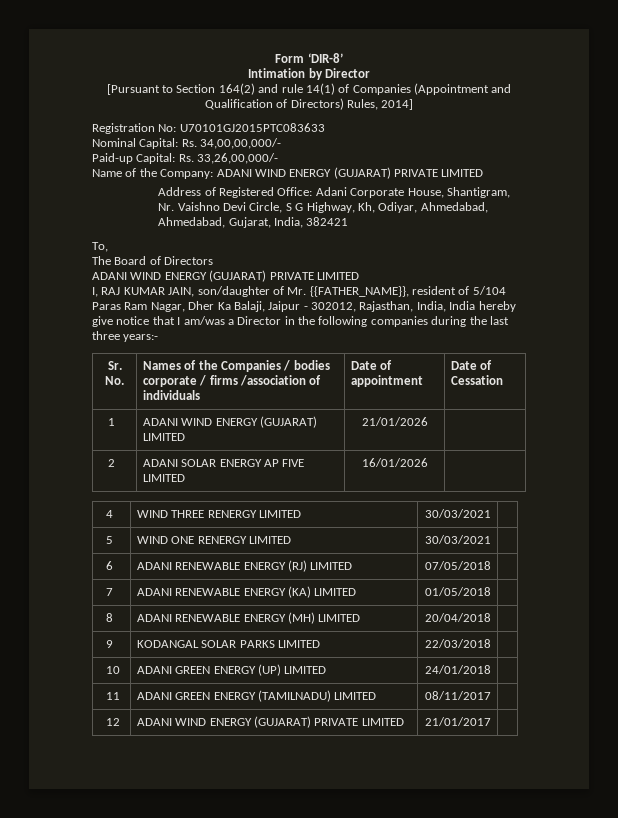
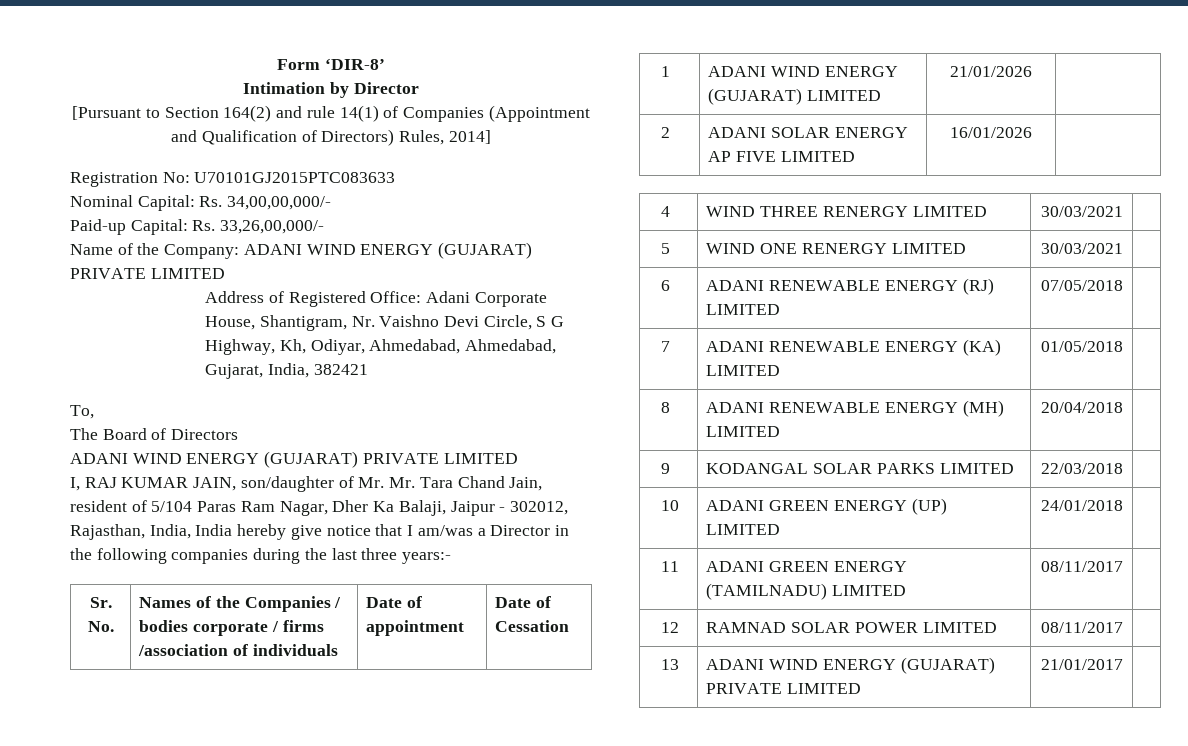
[309,286,409,297] {{FATHER_NAME}}, -> [389,476,543,491] Mr. Tara Chand Jain,
(121, 722) none -> [706,622,997,633] [1040,622,1123,633] [660,659,679,670] | RAMNAD SOLAR POWER LIMITED | 08/11/2017 | // 13

